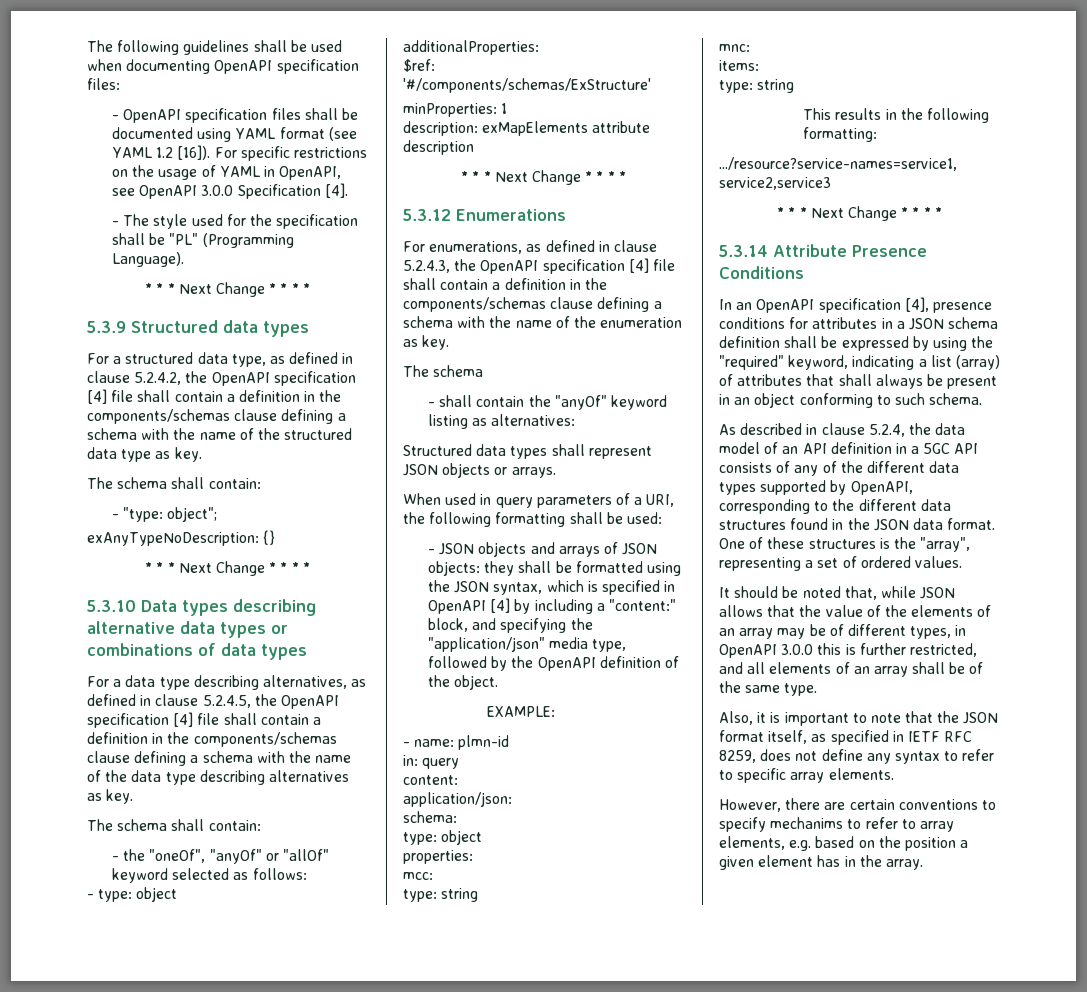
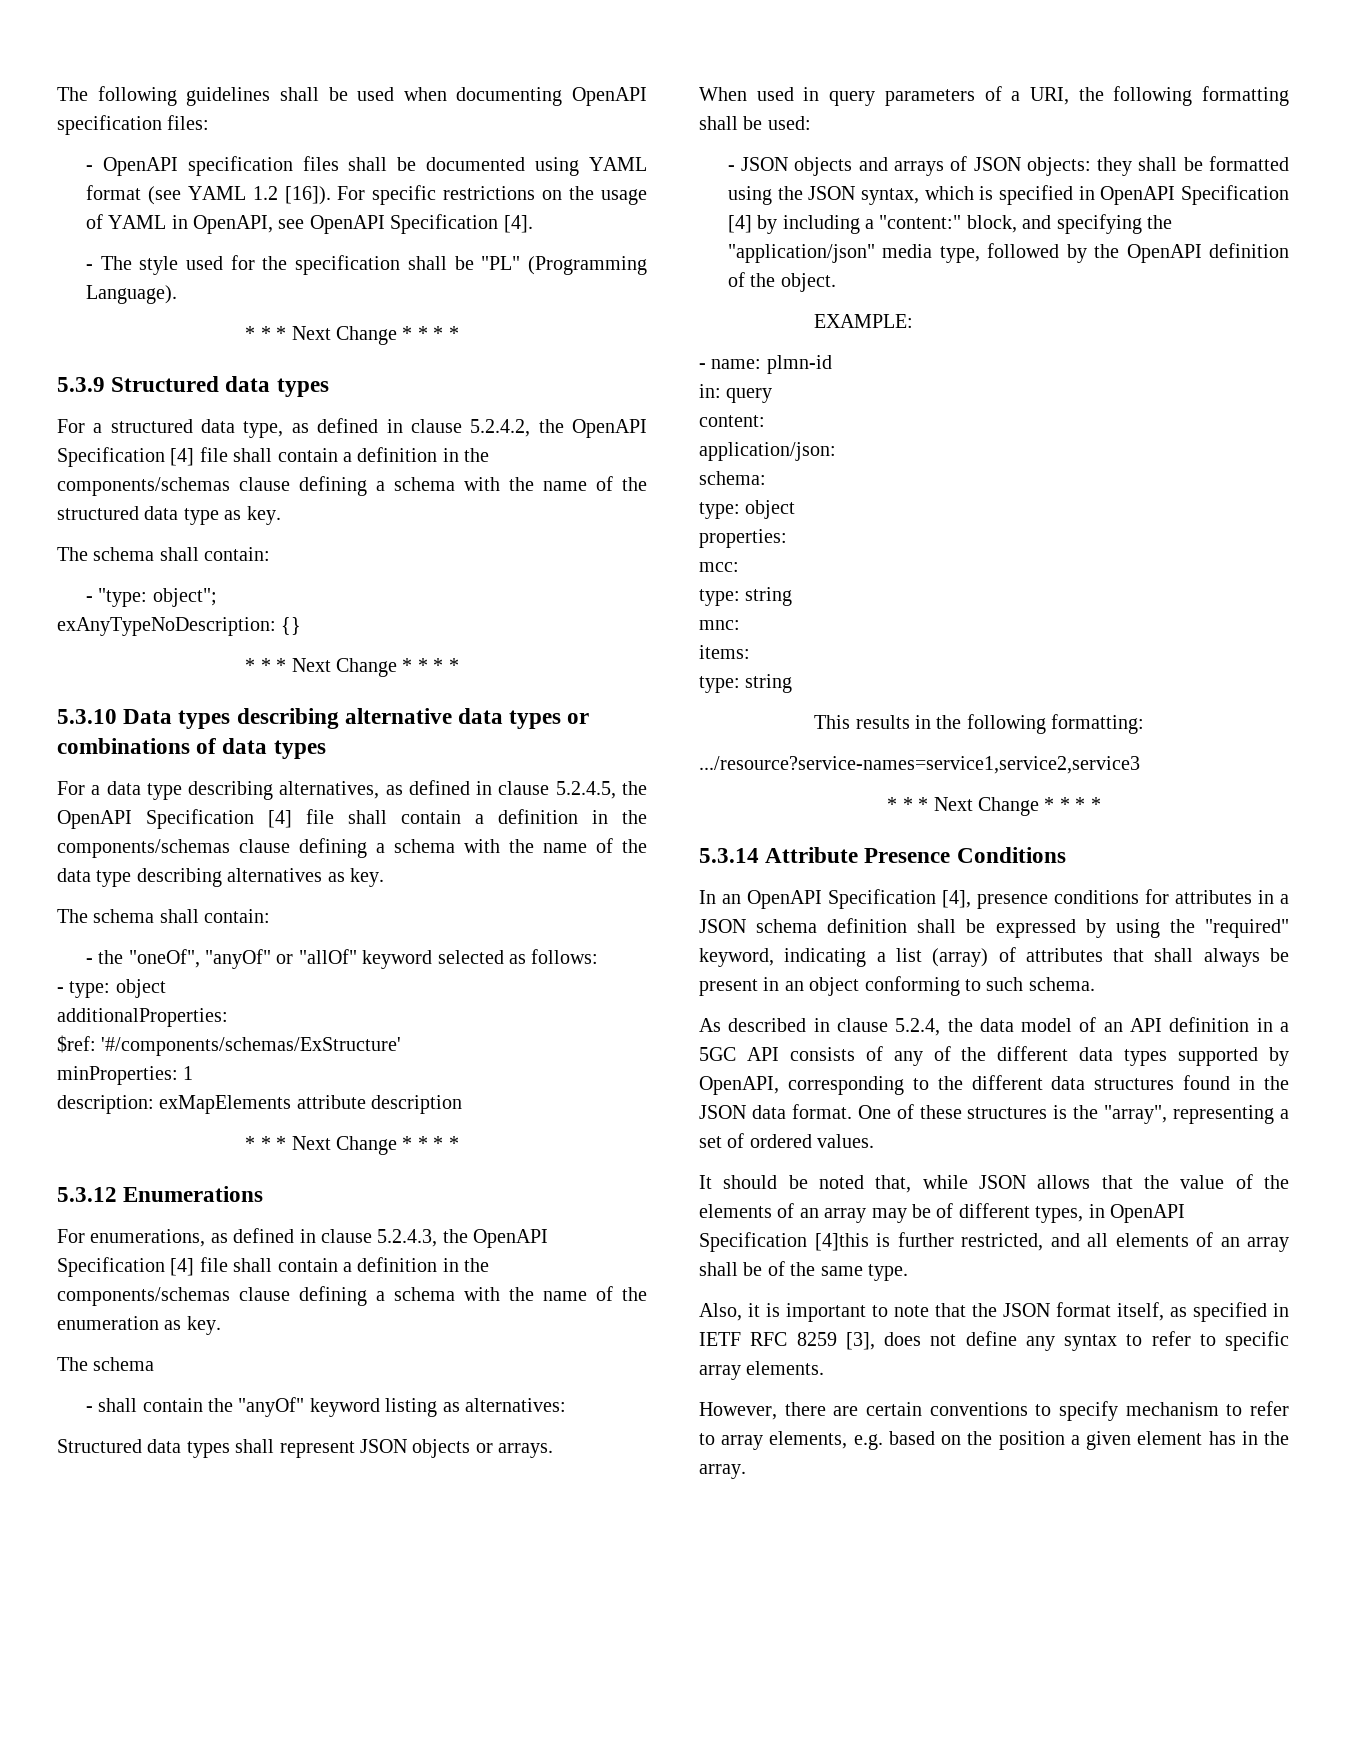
[201,185,234,196] 3.0.0 -> (385, 224) none
[273,371,356,386] specification -> [57,447,165,467] Specification
[87,713,169,728] specification -> [146,809,254,829] Specification
[542,259,625,274] specification -> [57,1257,165,1277] Specification
(486, 607) none -> [1181,185,1289,205] Specification
[818,298,901,313] specification -> [828,889,936,909] Specification
[781,643,842,655] 3.0.0 this -> [699,1232,869,1252] Specification [4]this
[719,750,756,763] 8259, -> [796,1332,875,1350] 8259 [3],
[770,817,844,829] mechanims -> [1125,1402,1219,1416] mechanism

